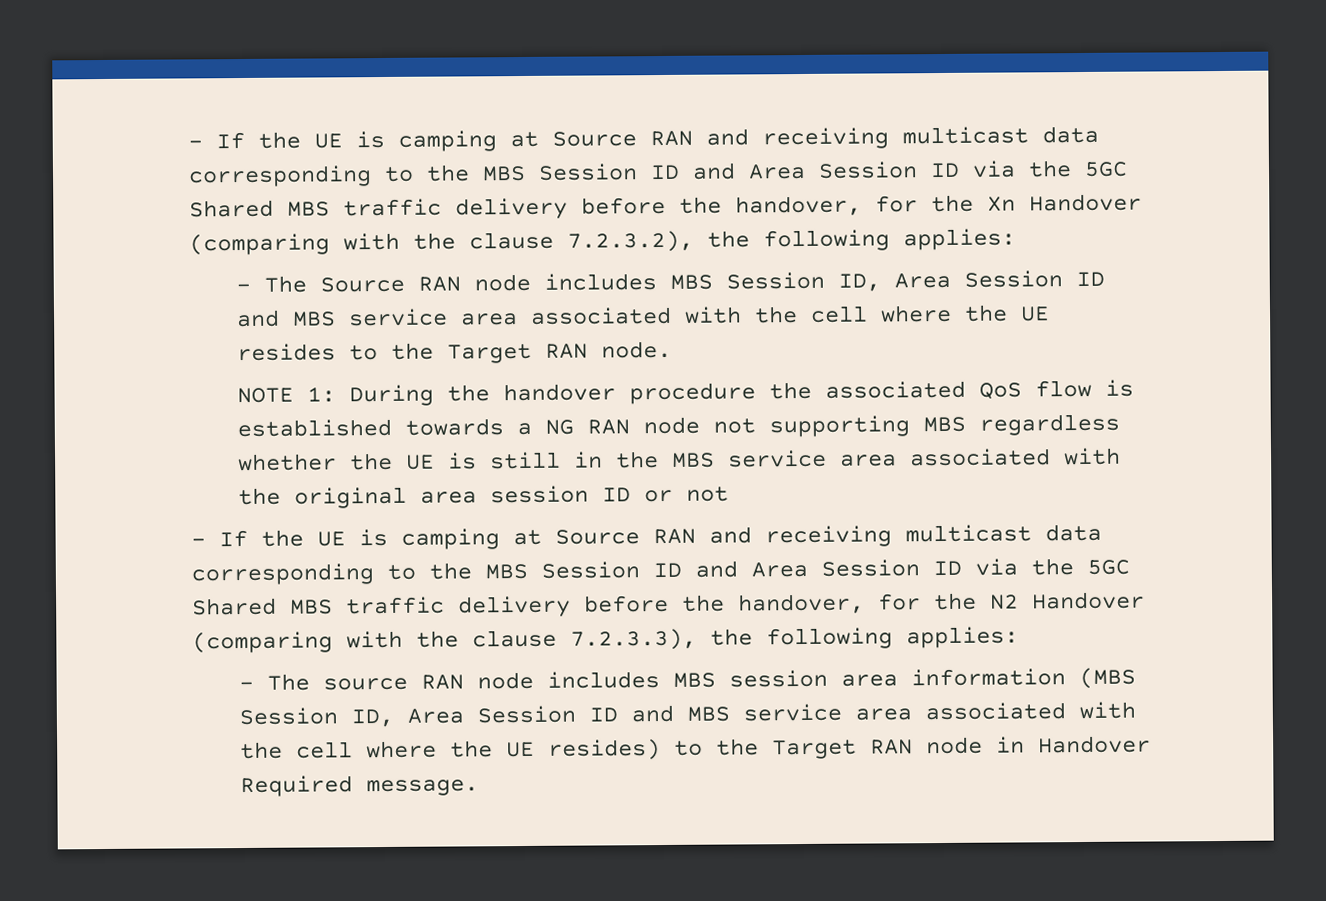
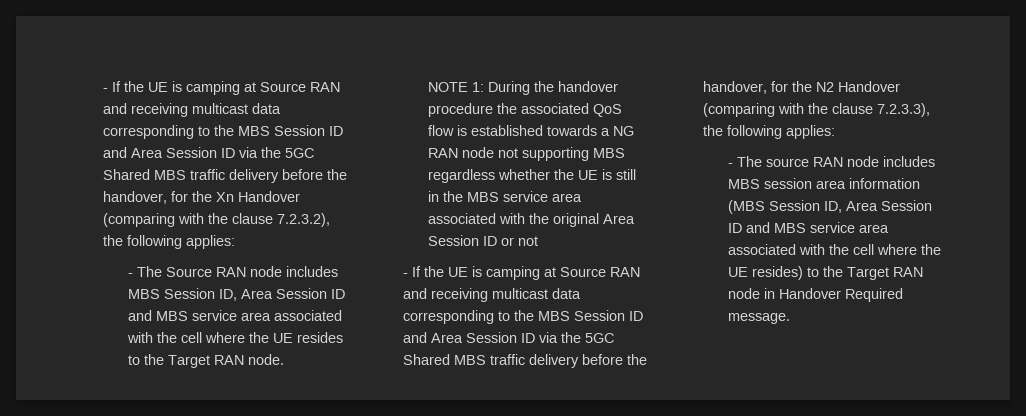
[419,485,589,504] area session -> [603,214,636,224] [428,235,480,246] Area Session

